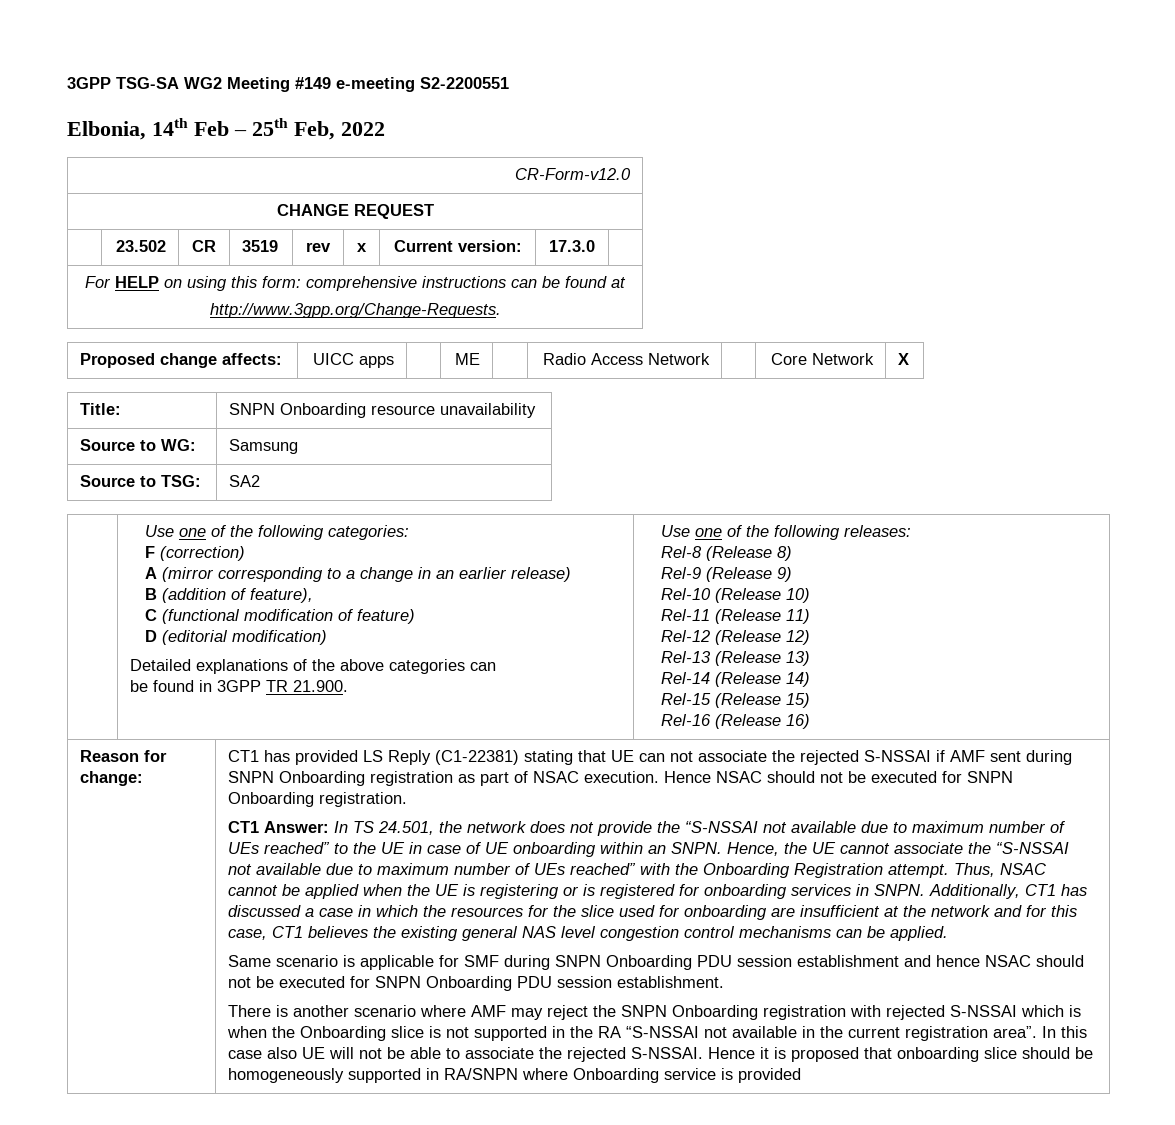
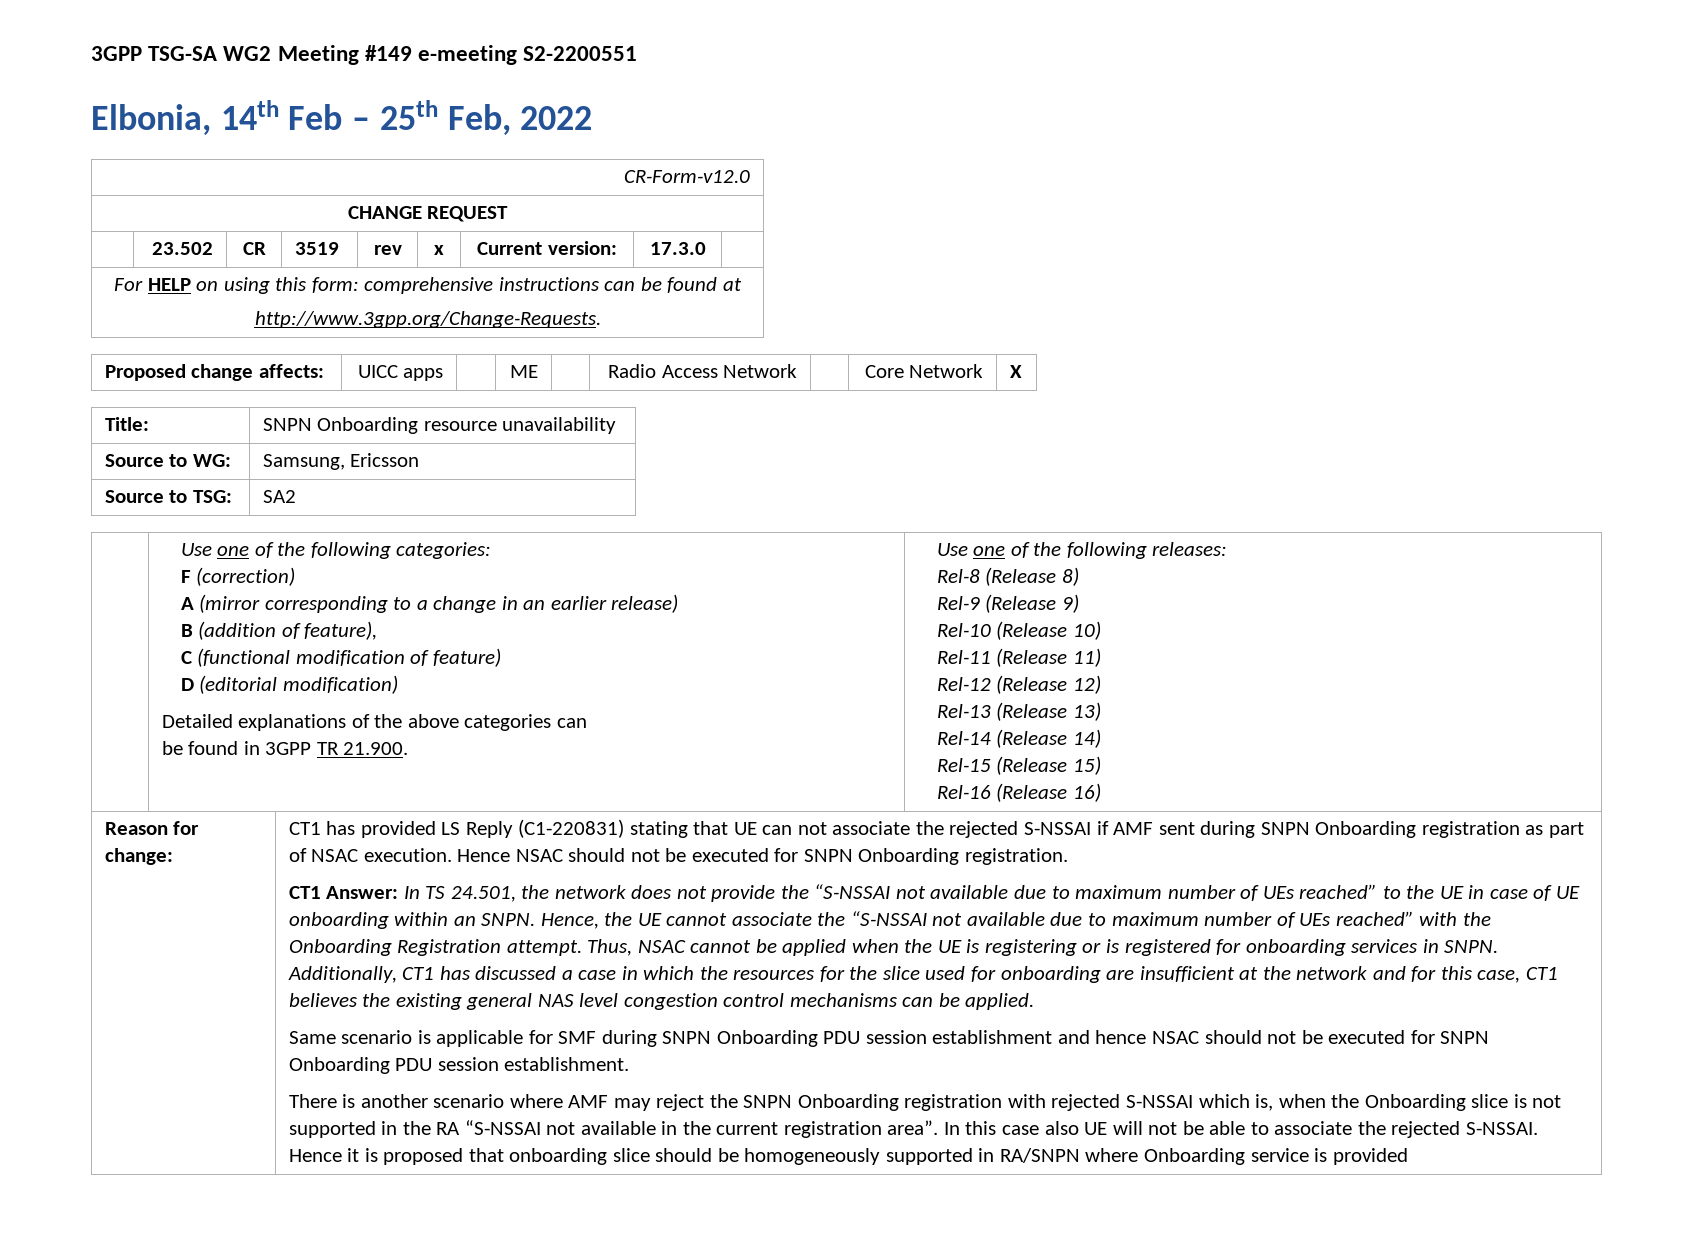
[229,439,299,454] Samsung -> [262,453,420,470] Samsung, Ericsson
[435,750,520,765] (C1-22381) -> [518,819,625,838] (C1-220831)
[1069,1005,1082,1017] is -> [1255,1094,1274,1111] is,

